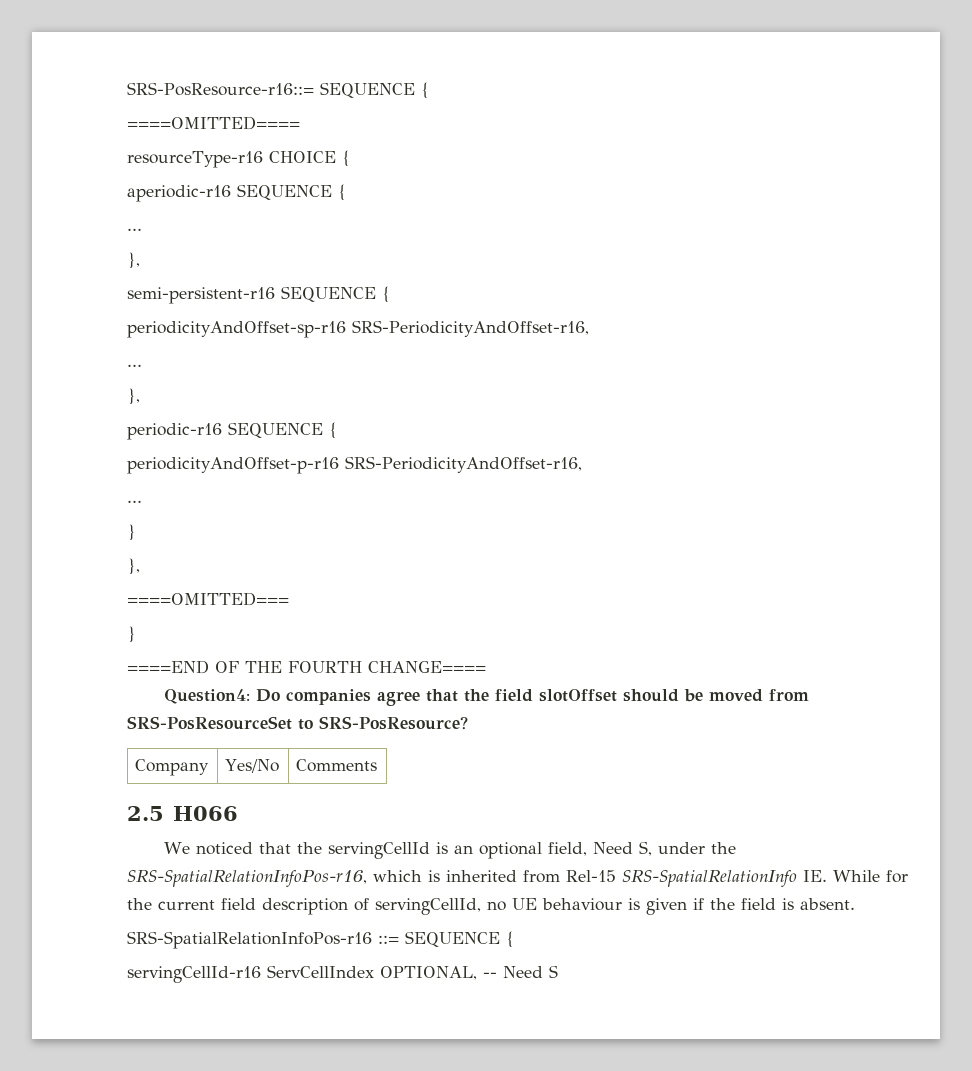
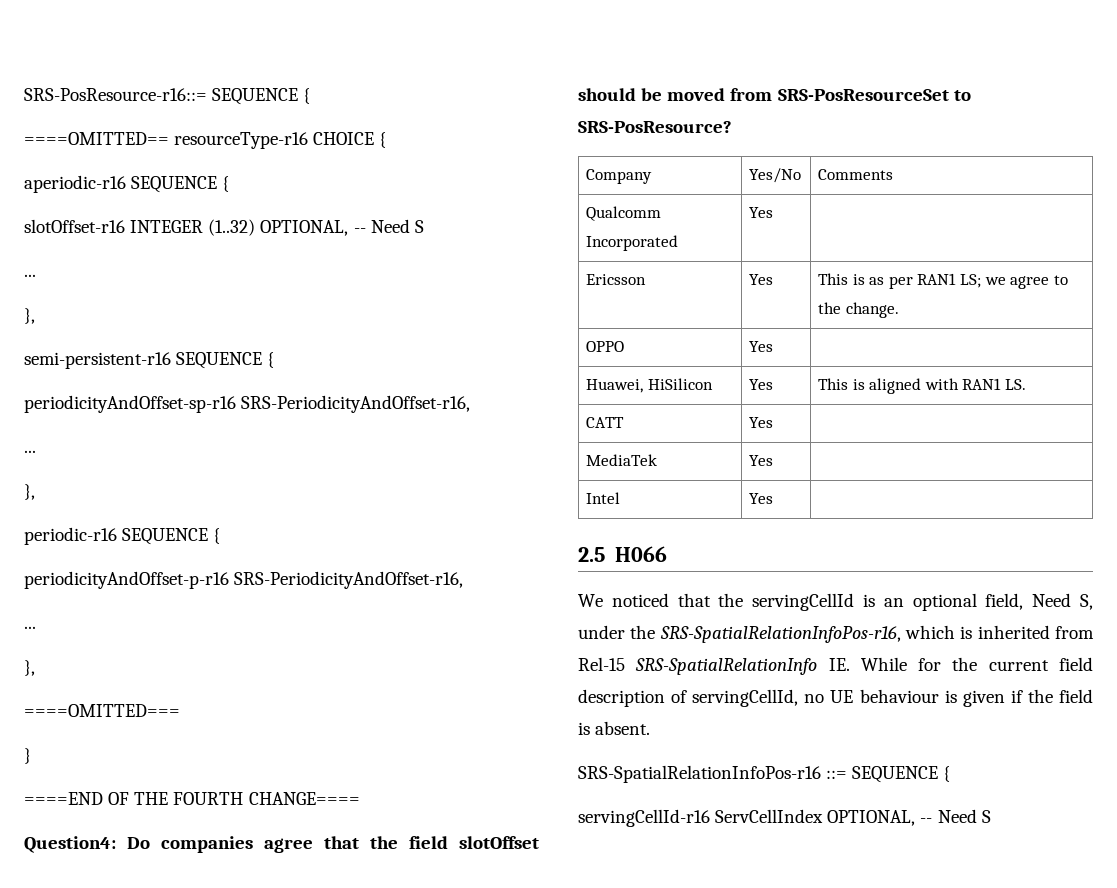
[127,116,300,130] ====OMITTED==== // -> [24,132,169,145] ====OMITTED==
(347, 192) none -> [24,219,424,236] // slotOffset-r16 INTEGER (1..32) OPTIONAL, -- Need S
[127,524,136,541] // } -> (36, 627) none
(378, 765) none -> [585,206,661,221] [585,235,678,251] [748,207,773,218] [585,274,646,285] [748,274,773,285] [817,273,1068,289] [817,302,899,318] [585,341,624,352] [748,341,773,352] [585,378,713,393] [748,379,773,390] [817,378,1026,394] [585,417,624,428] [748,417,773,428] [585,454,657,466] [748,455,773,466] [585,492,620,504] [748,493,773,504] // Qualcomm Incorporated | Yes | // Ericsson | Yes | This is as per RAN1 LS; we agree to the change. // OPPO | Yes | // Huawei, HiSilicon | Yes | This is aligned with RAN1 LS. // CATT | Yes | // MediaTek | Yes | // Intel | Yes |

